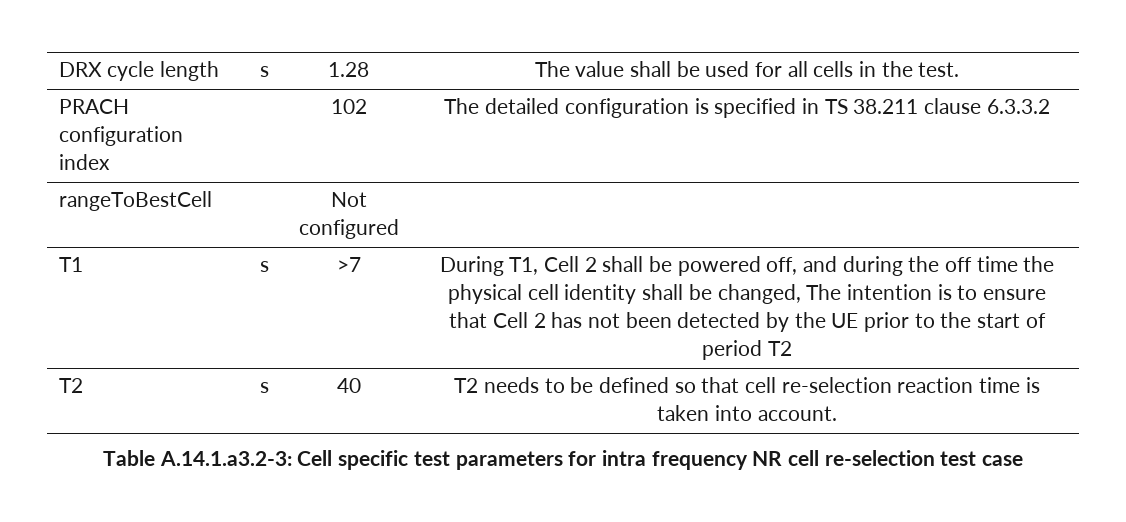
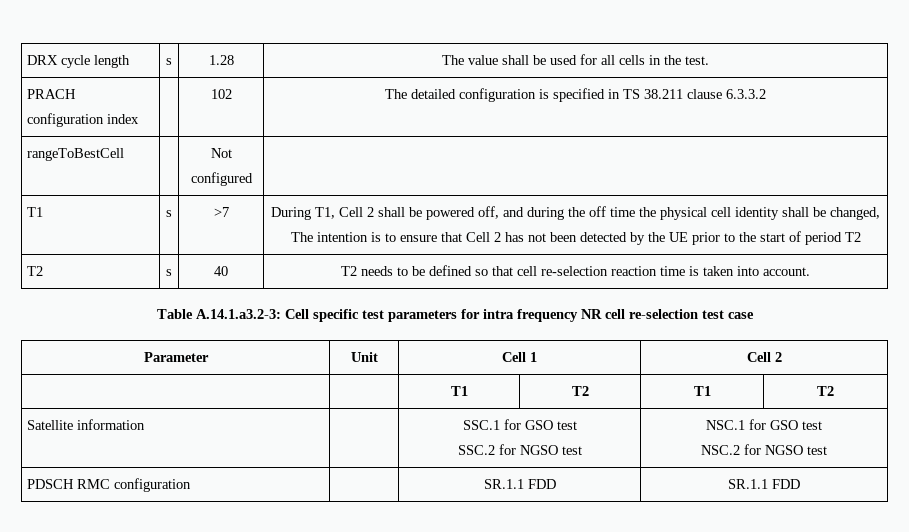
(1023, 460) none -> [143,352,209,362] [350,352,378,362] [502,352,537,362] [746,352,782,362] [450,386,468,396] [571,386,589,396] [693,386,711,396] [817,386,834,396] [26,419,145,430] [462,419,577,430] [457,444,582,455] [706,419,822,430] [701,444,827,455] [26,478,191,492] [483,479,556,489] [728,479,800,489] // Parameter | Unit | Cell 1 | Cell 2 // | | T1 | T2 | T1 | T2 // Satellite information | | SSC.1 for GSO test // SSC.2 for NGSO test | NSC.1 for GSO test // NSC.2 for NGSO test // PDSCH RMC configuration | | SR.1.1 FDD | SR.1.1 FDD

